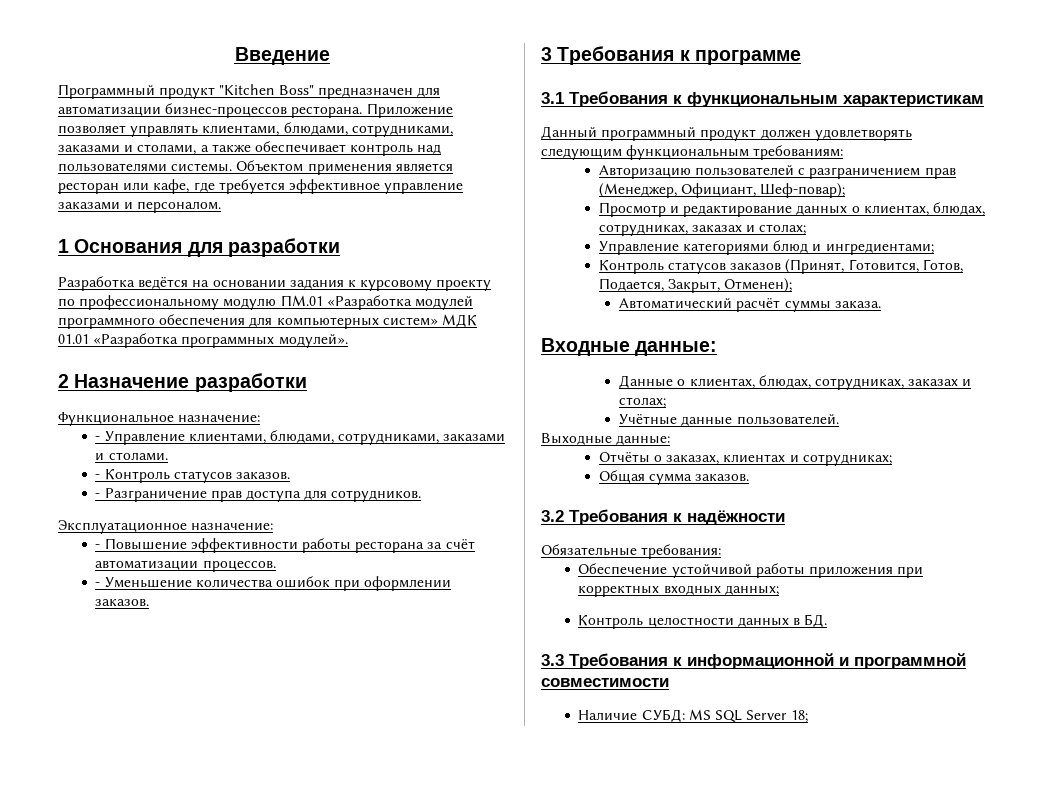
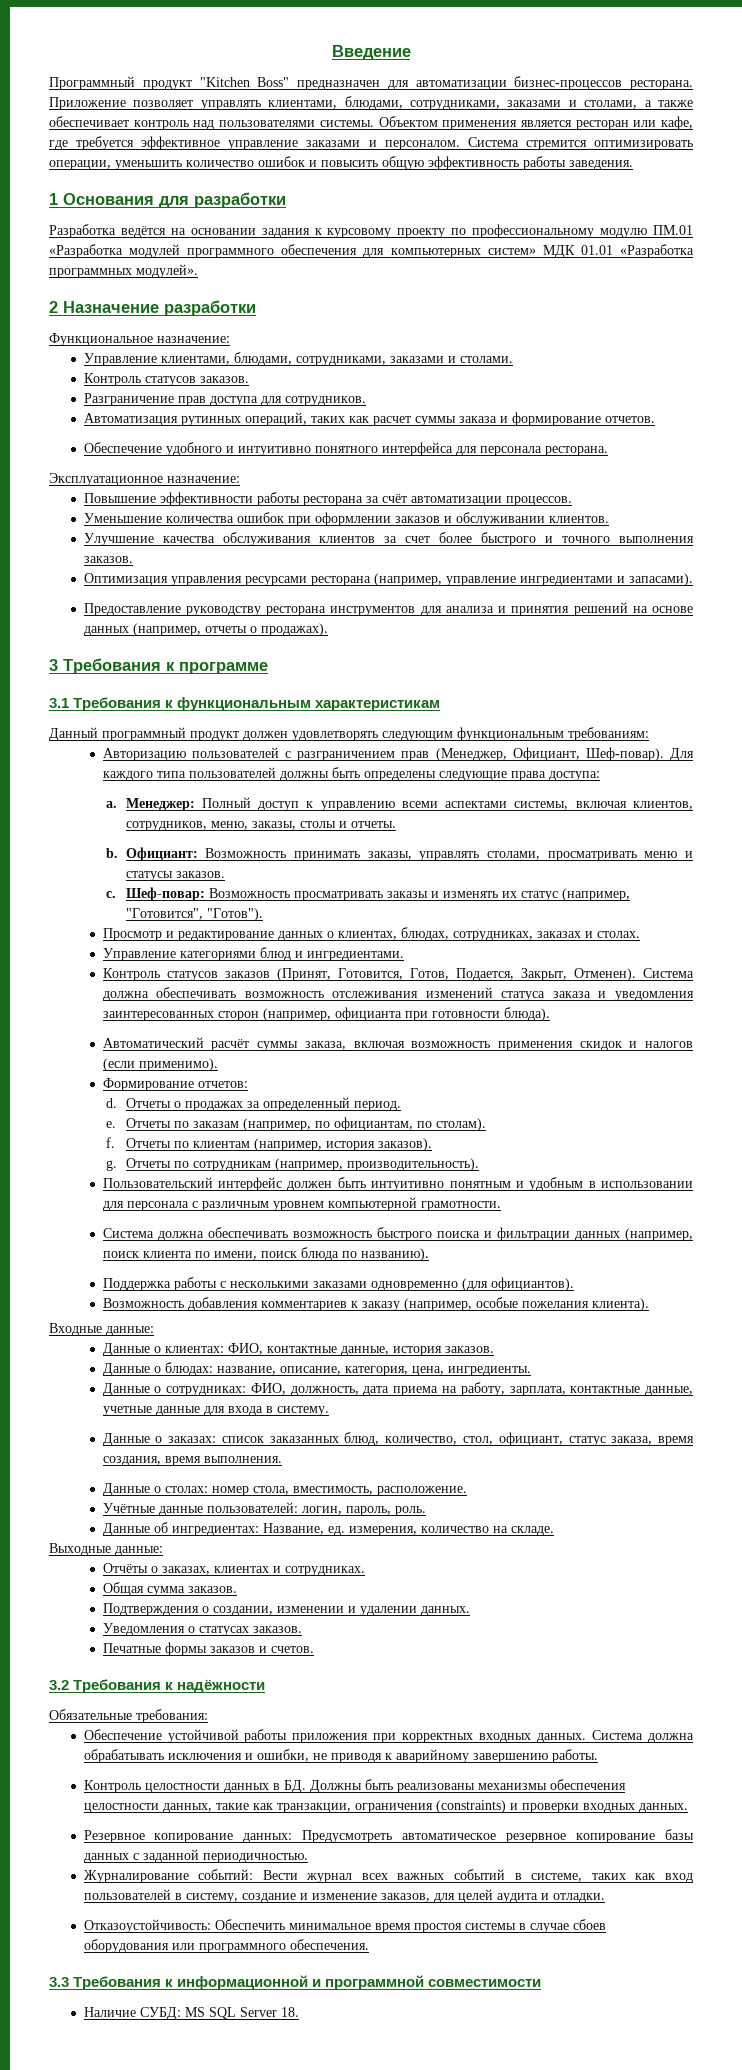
(222, 207) none -> [467,137,693,150] [49,156,633,170] Система стремится оптимизировать операции, уменьшить количество ошибок и повысить общую эффективность работы заведения.
[95,436,101,441] - -> (230, 339) none
[95,474,101,479] - -> (513, 359) none
[95,493,101,498] - -> (249, 379) none
(422, 496) none -> [83,412,655,426] [83,442,608,456] // Автоматизация рутинных операций, таких как расчет суммы заказа и формирование отчетов. // Обеспечение удобного и интуитивно понятного интерфейса для персонала ресторана.
[95,544,101,549] - -> (240, 479) none
[95,582,101,587] - -> (572, 501) none
[95,599,150,607] заказов. -> [394,512,609,526] [83,532,694,546] [83,556,133,563] [83,573,693,586] [83,602,693,616] [83,623,328,636] заказов и обслуживании клиентов. // Улучшение качества обслуживания клиентов за счет более быстрого и точного выполнения заказов. // Оптимизация управления ресурсами ресторана (например, управление ингредиентами и запасами). // Предоставление руководству ресторана инструментов для анализа и принятия решений на основе данных (например, отчеты о продажах).
[760,183,846,198] Шеф-повар); -> [585,747,694,761] [102,767,600,781] [106,797,693,811] [125,821,396,831] [106,847,694,861] [125,871,225,881] [106,887,630,901] [125,908,263,921] Шеф-повар). Для каждого типа пользователей должны быть определены следующие права доступа: // a. Менеджер: Полный доступ к управлению всеми аспектами системы, включая клиентов, сотрудников, меню, заказы, столы и отчеты. // b. Официант: Возможность принимать заказы, управлять столами, просматривать меню и статусы заказов. // c. Шеф-повар: Возможность просматривать заказы и изменять их статус (например, "Готовится", "Готов").
[759,224,807,235] столах; -> [596,931,640,938] столах.
[825,243,934,255] ингредиентами; -> [306,951,404,961] ингредиентами.
[724,278,793,293] [619,298,881,312] [541,338,718,356] [619,375,972,390] [619,397,667,408] [619,414,839,426] Отменен); // Автоматический расчёт суммы заказа. // Входные данные: // Данные о клиентах, блюдах, сотрудниках, заказах и столах; // Учётные данные пользователей. -> [573,968,694,981] [102,987,694,1001] [102,1007,550,1021] [102,1037,694,1051] [102,1058,218,1071] [102,1078,248,1091] [106,1097,401,1111] [106,1117,486,1131] [106,1137,432,1151] [106,1158,479,1171] [102,1177,693,1191] [102,1197,501,1211] [102,1227,693,1241] [102,1247,429,1261] [102,1277,574,1291] [102,1297,649,1311] [49,1323,154,1336] [102,1343,494,1356] [102,1362,531,1376] [102,1382,693,1396] [102,1406,329,1416] [102,1432,694,1446] [102,1456,282,1466] [102,1483,467,1496] [102,1502,426,1516] [102,1522,554,1536] Отменен). Система должна обеспечивать возможность отслеживания изменений статуса заказа и уведомления заинтересованных сторон (например, официанта при готовности блюда). // Автоматический расчёт суммы заказа, включая возможность применения скидок и налогов (если применимо). // Формирование отчетов: // d. Отчеты о продажах за определенный период. // e. Отчеты по заказам (например, по официантам, по столам). // f. Отчеты по клиентам (например, история заказов). // g. Отчеты по сотрудникам (например, производительность). // Пользовательский интерфейс должен быть интуитивно понятным и удобным в использовании для персонала с различным уровнем компьютерной грамотности. // Система должна обеспечивать возможность быстрого поиска и фильтрации данных (например, поиск клиента по имени, поиск блюда по названию). // Поддержка работы с несколькими заказами одновременно (для официантов). // Возможность добавления комментариев к заказу (например, особые пожелания клиента). // Входные данные: // Данные о клиентах: ФИО, контактные данные, история заказов. // Данные о блюдах: название, описание, категория, цена, ингредиенты. // Данные о сотрудниках: ФИО, должность, дата приема на работу, зарплата, контактные данные, учетные данные для входа в систему. // Данные о заказах: список заказанных блюд, количество, стол, официант, статус заказа, время создания, время выполнения. // Данные о столах: номер стола, вместимость, расположение. // Учётные данные пользователей: логин, пароль, роль. // Данные об ингредиентах: Название, ед. измерения, количество на складе.
[802,454,892,466] сотрудниках; -> [284,1566,365,1576] сотрудниках.
(750, 478) none -> [102,1603,470,1616] [102,1623,302,1636] [102,1642,314,1656] // Подтверждения о создании, изменении и удалении данных. // Уведомления о статусах заказов. // Печатные формы заказов и счетов.
[724,585,779,596] данных; -> [537,1730,695,1743] [83,1749,598,1763] данных. Система должна обрабатывать исключения и ошибки, не приводя к аварийному завершению работы.
(828, 621) none -> [309,1779,626,1793] [83,1800,688,1813] [83,1829,694,1843] [83,1849,308,1863] [83,1869,693,1883] [83,1889,605,1903] [83,1919,606,1933] [83,1939,369,1953] Должны быть реализованы механизмы обеспечения целостности данных, такие как транзакции, ограничения (constraints) и проверки входных данных. // Резервное копирование данных: Предусмотреть автоматическое резервное копирование базы данных с заданной периодичностью. // Журналирование событий: Вести журнал всех важных событий в системе, таких как вход пользователей в систему, создание и изменение заказов, для целей аудита и отладки. // Отказоустойчивость: Обеспечить минимальное время простоя системы в случае сбоев оборудования или программного обеспечения.
[791,710,809,723] 18; -> [280,2007,299,2017] 18.

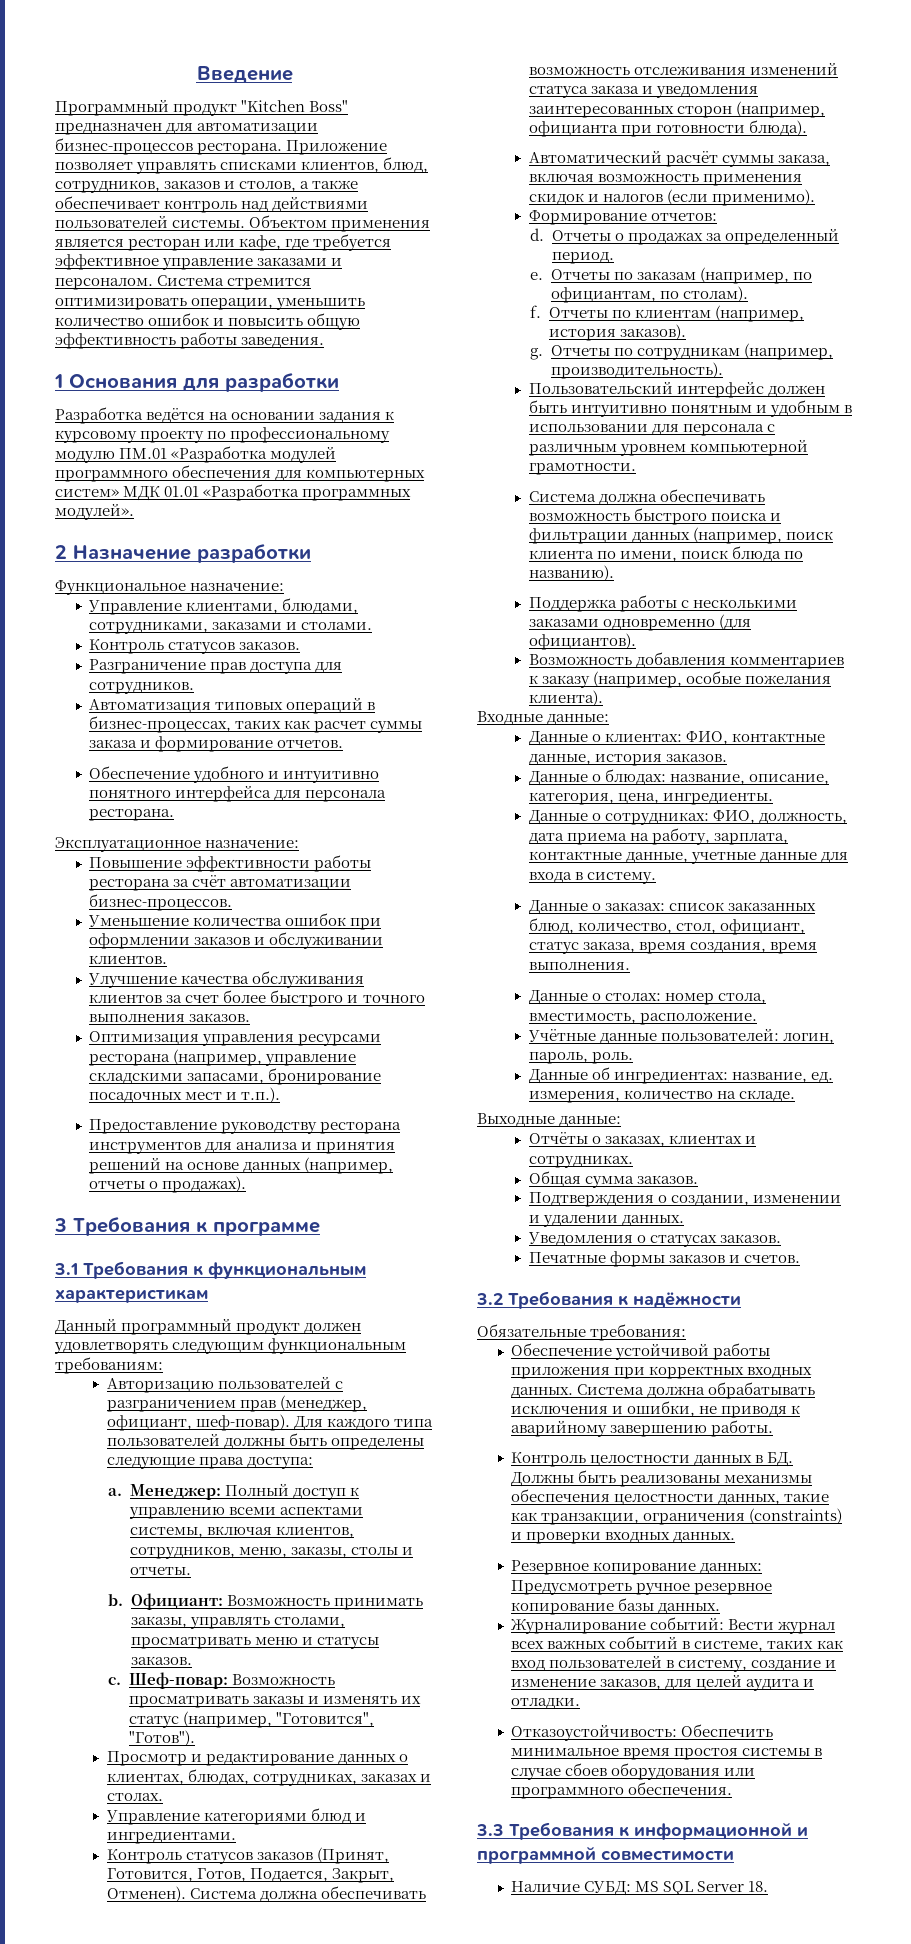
[268,96,638,110] клиентами, блюдами, сотрудниками, заказами и столами, -> [220,157,429,173] [55,180,297,193] списками клиентов, блюд, сотрудников, заказов и столов,
[219,120,316,127] пользователями -> [272,196,369,212] [55,215,168,228] действиями пользователей
[180,412,307,426] рутинных операций, -> [215,697,376,714] [89,716,232,733] типовых операций в бизнес-процессах,
[505,496,572,506] процессов. -> [89,894,233,911] бизнес-процессов.
[519,573,693,586] ингредиентами и запасами). -> [89,1068,382,1085] [89,1087,281,1103] складскими запасами, бронирование посадочных мест и т.п.).
[435,747,664,761] (Менеджер, Официант, Шеф-повар). -> [280,1395,368,1412] [106,1414,291,1431] (менеджер, официант, шеф-повар).
[262,1523,324,1535] Название, -> [732,1072,808,1083] название,
[402,1833,497,1840] автоматическое -> [636,1583,691,1595] ручное
[83,1849,308,1863] данных с заданной периодичностью. -> [658,1603,721,1614] данных.

